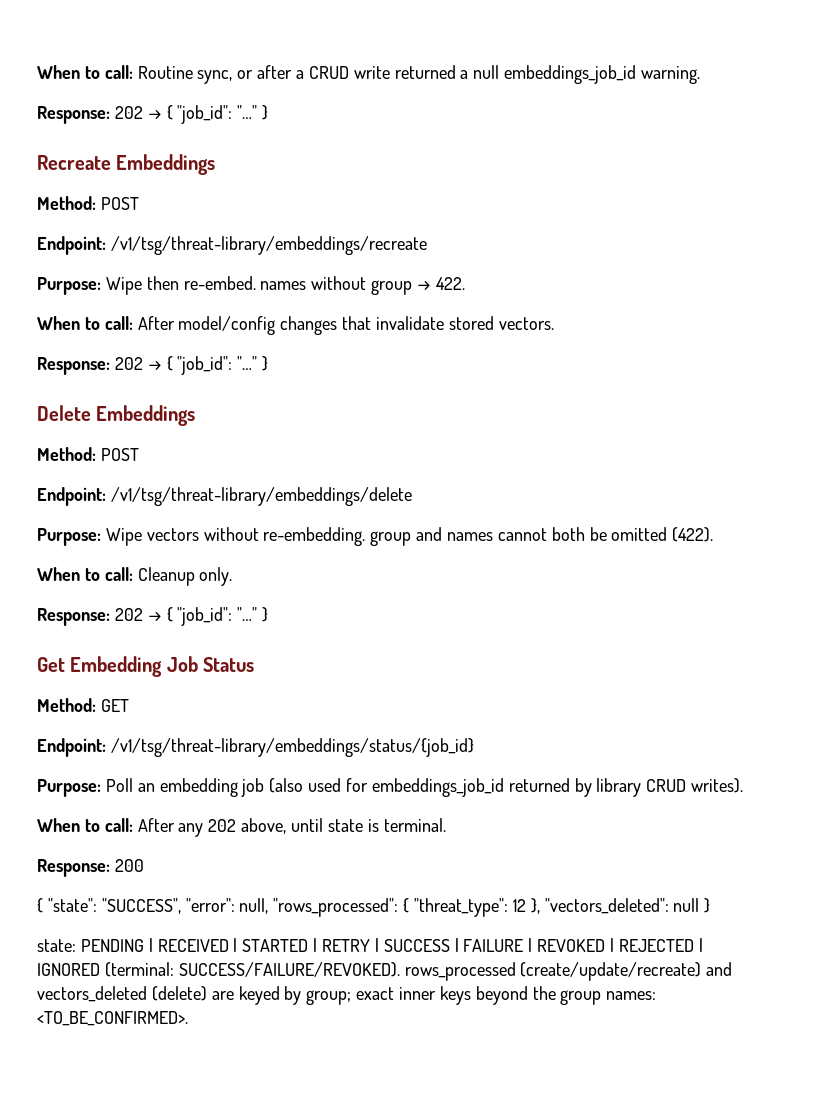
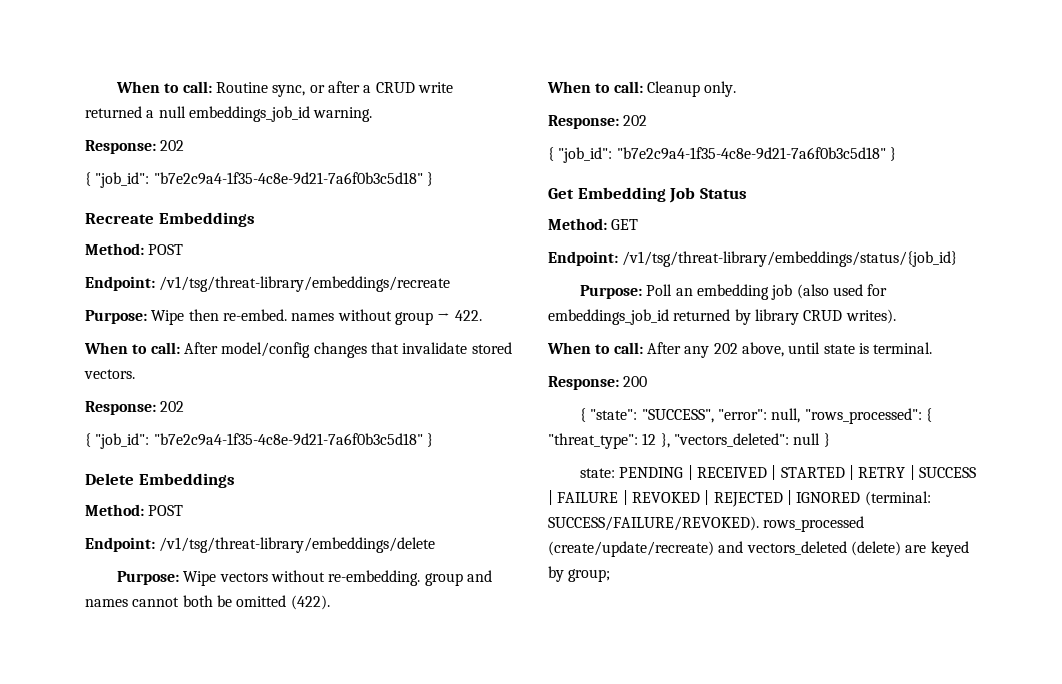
[147,105,258,124] → { "job_id": "…" -> [85,172,423,188] // { "job_id": "b7e2c9a4-1f35-4c8e-9d21-7a6f0b3c5d18"
[147,356,258,375] → { "job_id": "…" -> [85,433,423,449] // { "job_id": "b7e2c9a4-1f35-4c8e-9d21-7a6f0b3c5d18"
[147,607,258,626] → { "job_id": "…" -> [548,147,886,163] // { "job_id": "b7e2c9a4-1f35-4c8e-9d21-7a6f0b3c5d18"
[356,986,657,1005] [37,1011,188,1026] exact inner keys beyond the group names: <TO_BE_CONFIRMED>. -> (611, 575) none

